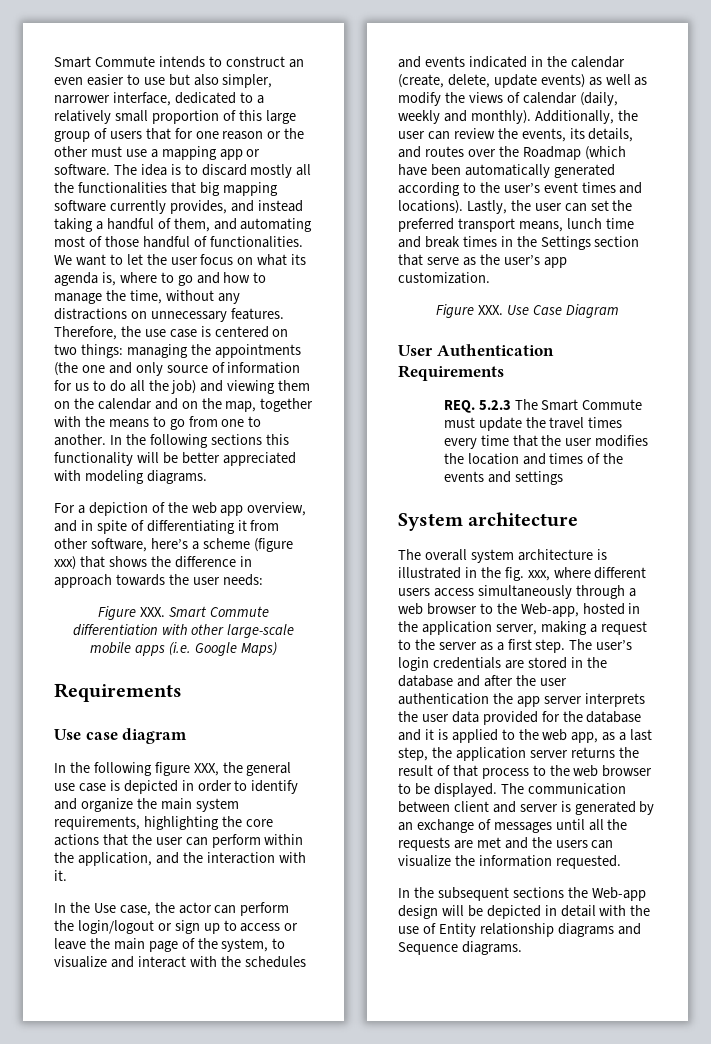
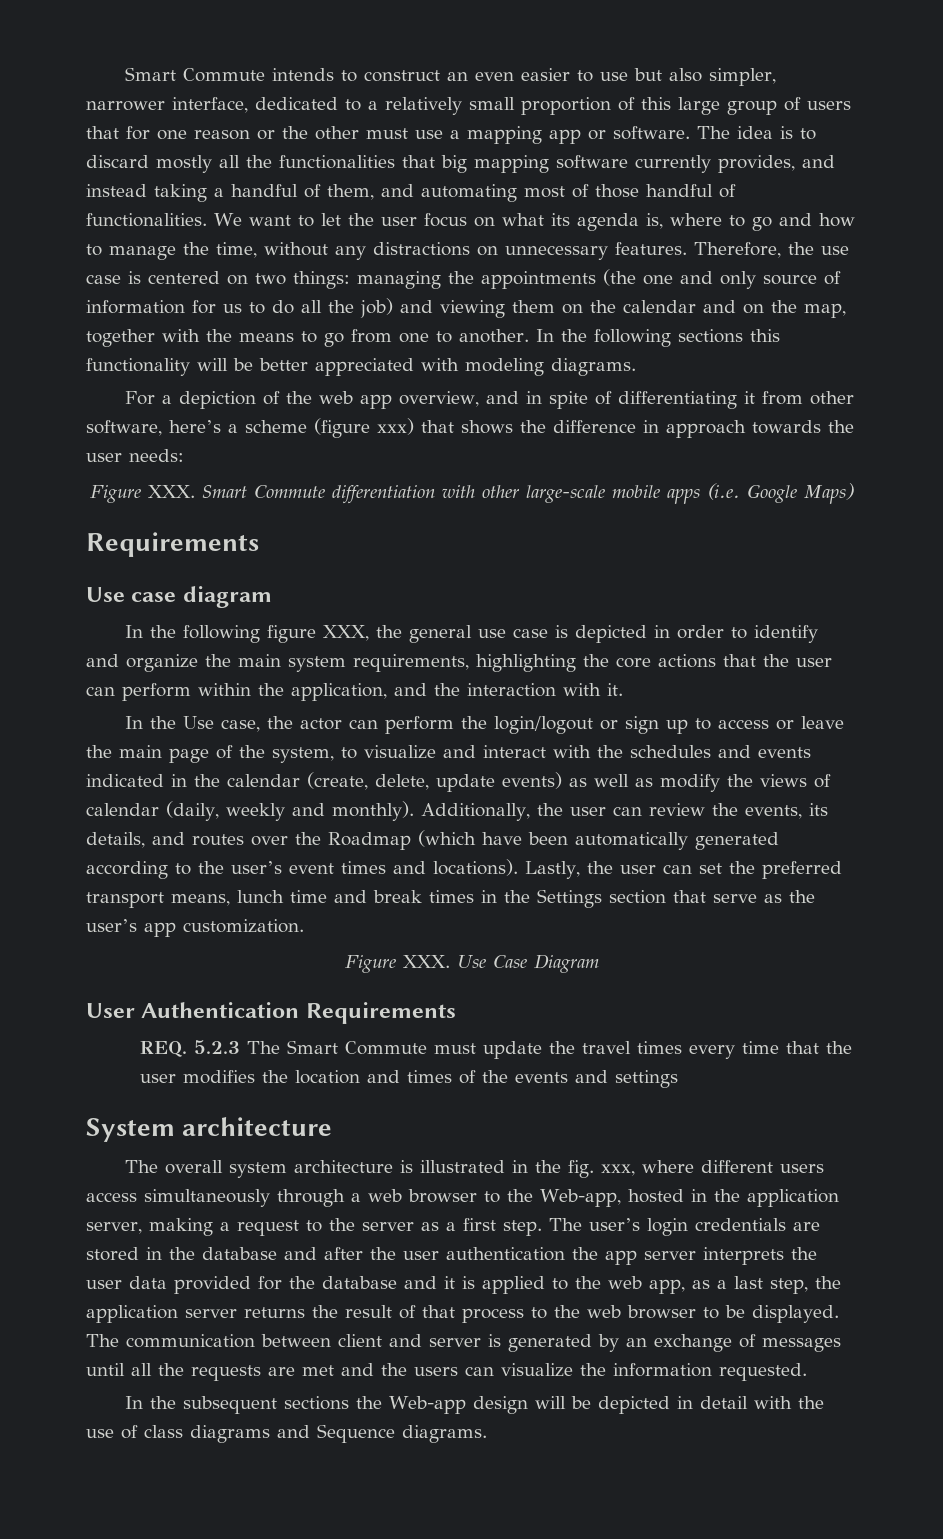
[438,923,554,937] Entity relationship -> [144,1425,183,1438] class

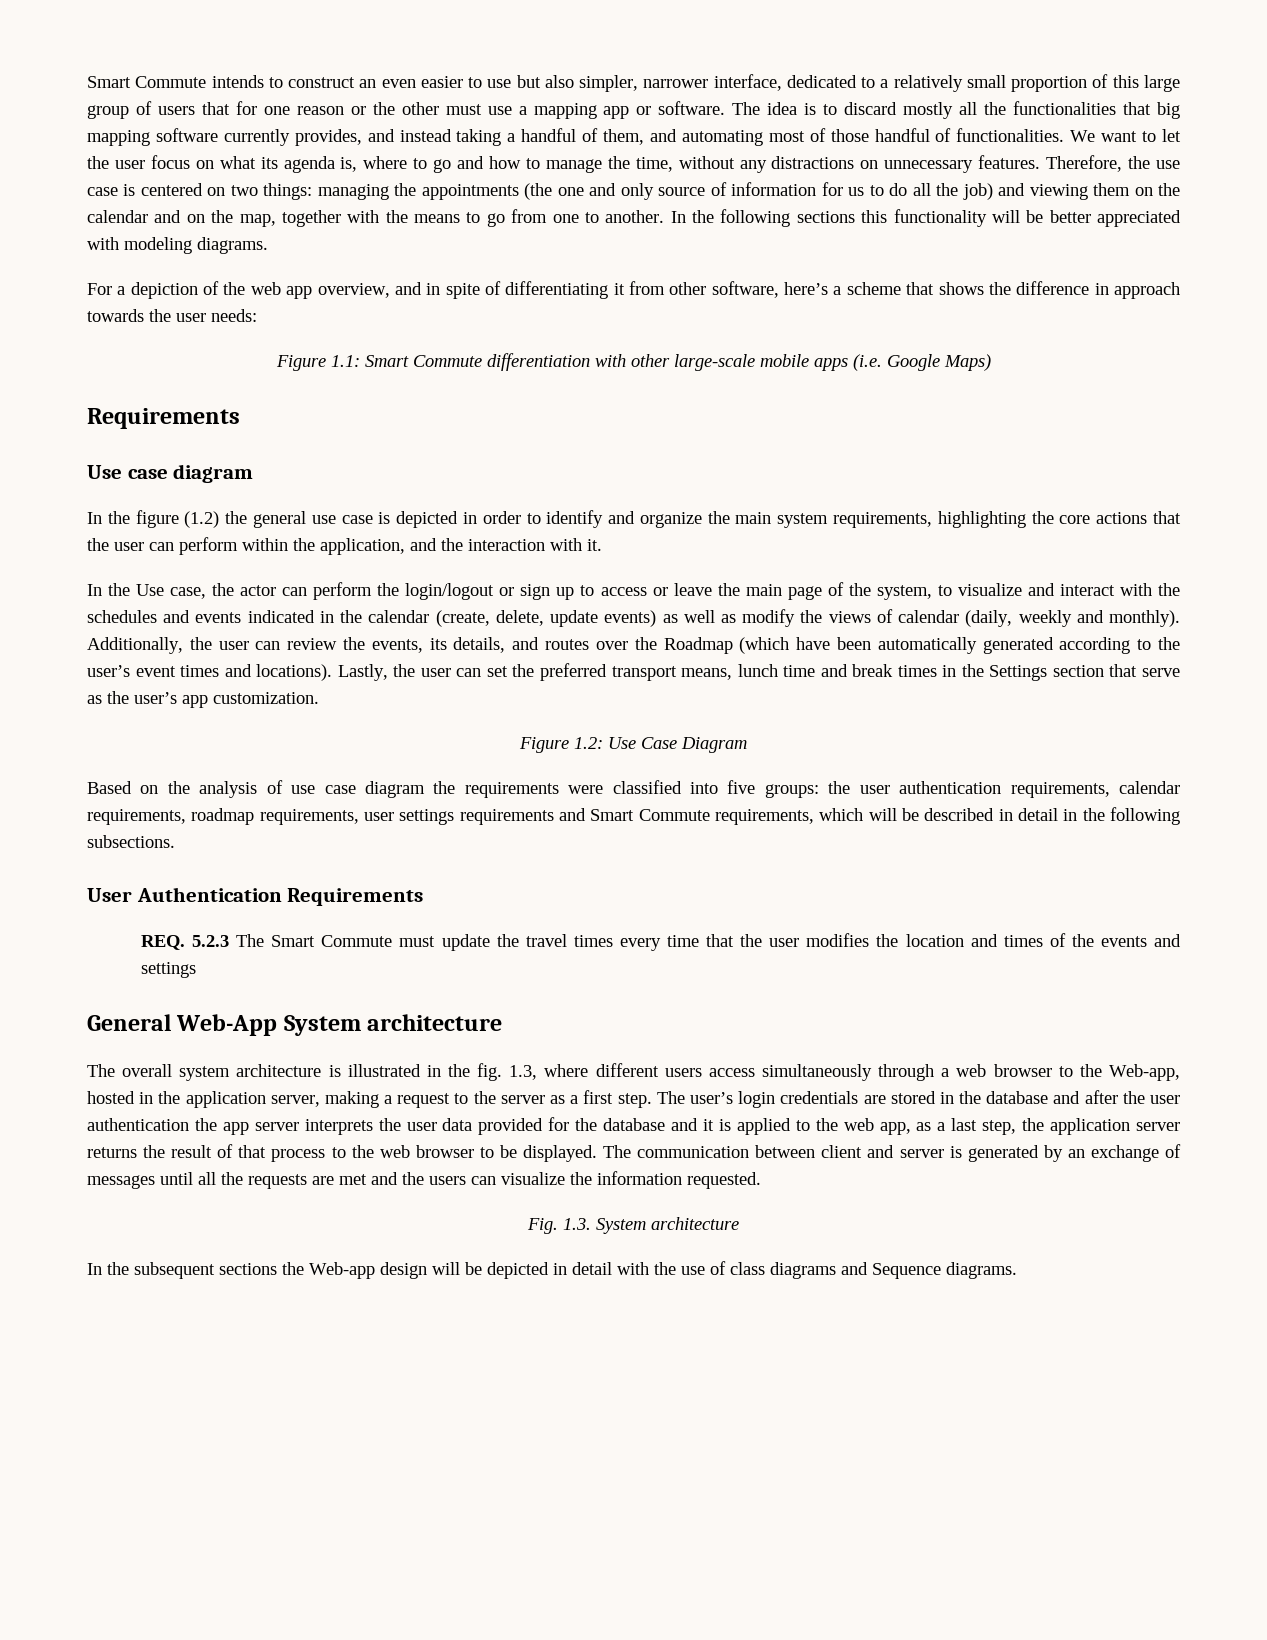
[314,418,414,438] (figure xxx) -> (901, 288) none
[148,485,195,498] XXX. -> [330,355,360,367] 1.1:
[183,625,370,643] following figure XXX, -> [135,510,220,528] figure (1.2)
[402,955,450,968] XXX. -> [574,737,603,749] 1.2:
(599, 963) none -> [87,780,1181,798] [87,807,1181,825] [87,835,175,848] // Based on the analysis of use case diagram the requirements were classified into five groups: the user authentication requirements, calendar requirements, roadmap requirements, user settings requirements and Smart Commute requirements, which will be described in detail in the following subsections.
(679, 1079) none -> [87,1014,278,1036] General Web-App
[601,1164,636,1176] xxx, -> [509,1065,538,1080] 1.3,
(807, 1372) none -> [527,1217,739,1234] // Fig. 1.3. System architecture

